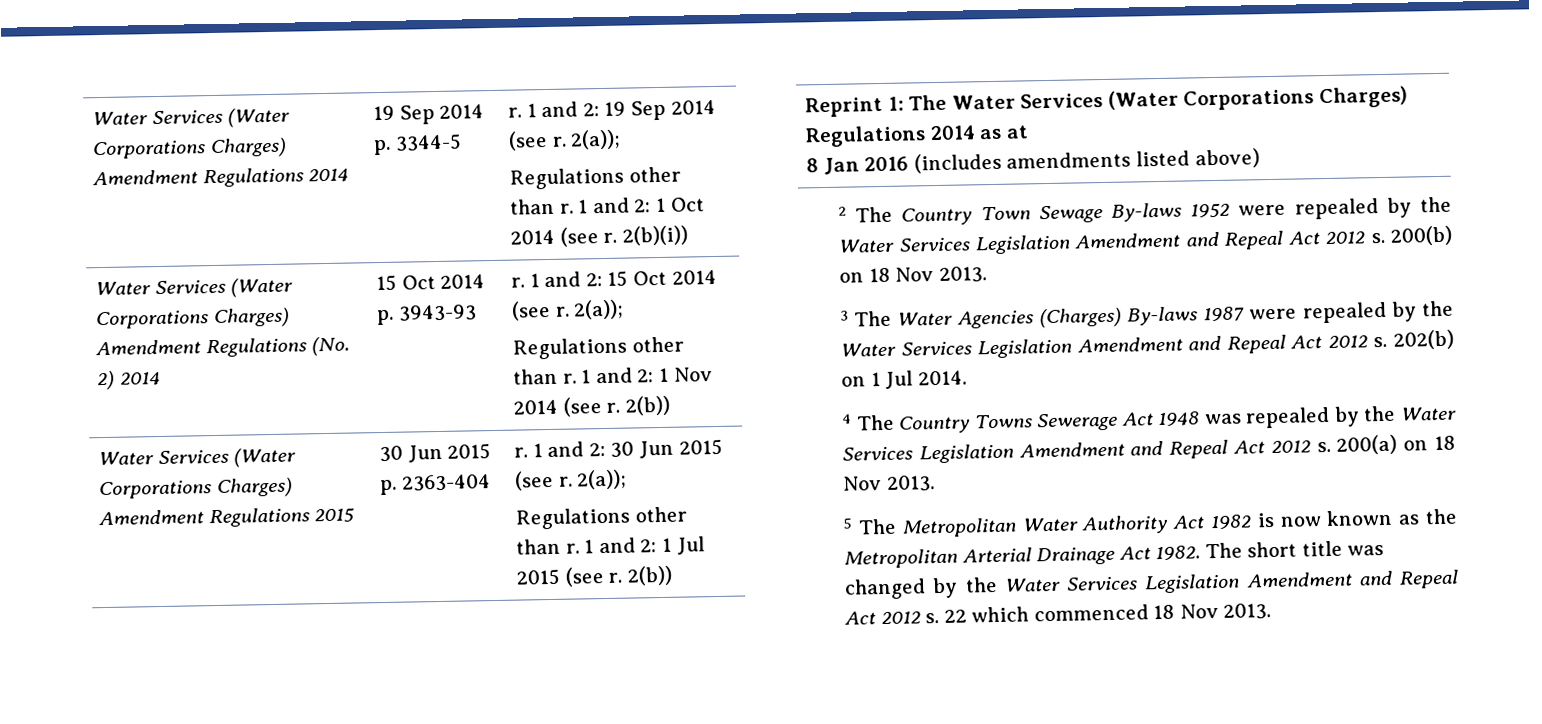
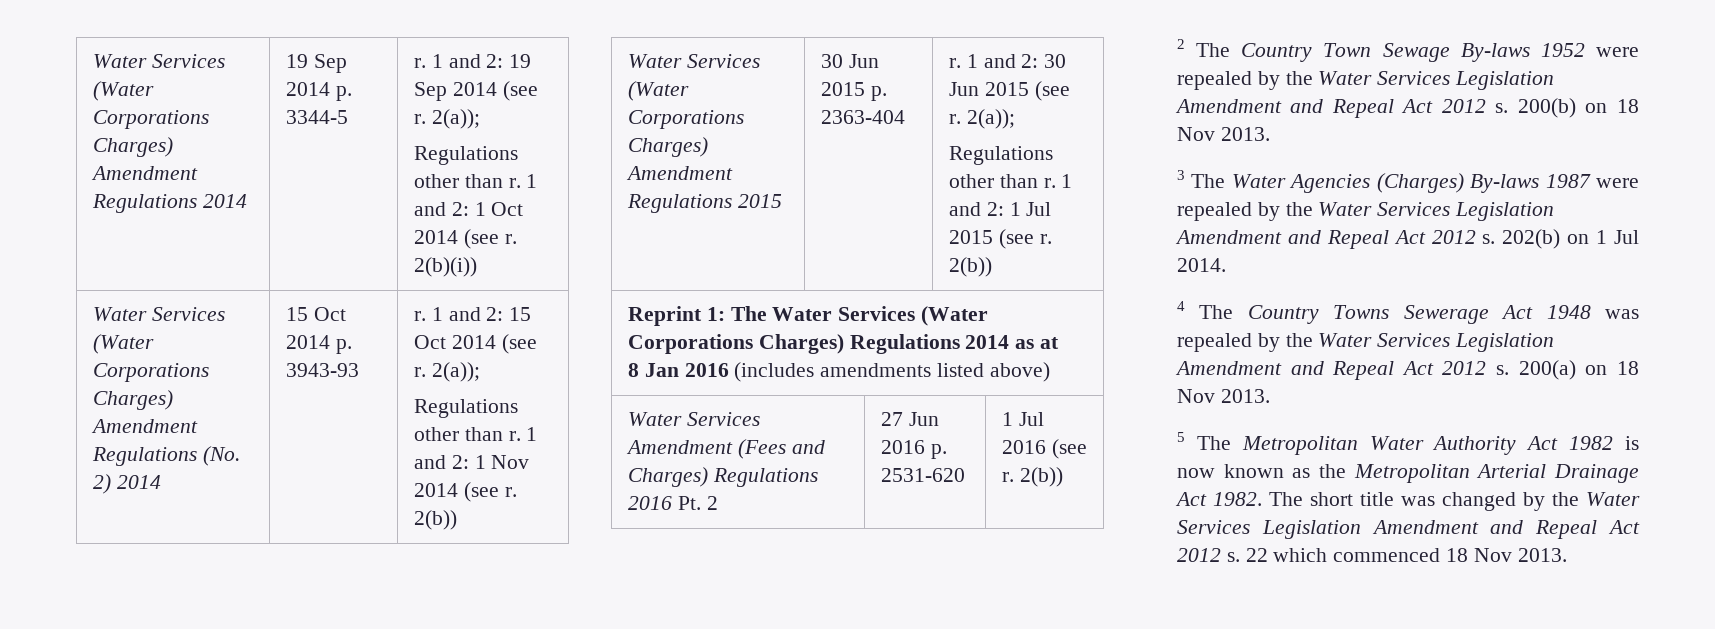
(1260, 158) none -> [627,412,760,426] [625,439,825,459] [627,467,818,487] [627,496,718,510] [880,412,939,426] [880,440,947,459] [880,468,965,482] [1001,412,1044,426] [1001,439,1087,459] [1001,467,1063,487] // Water Services Amendment (Fees and Charges) Regulations 2016 Pt. 2 | 27 Jun 2016 p. 2531-620 | 1 Jul 2016 (see r. 2(b))

